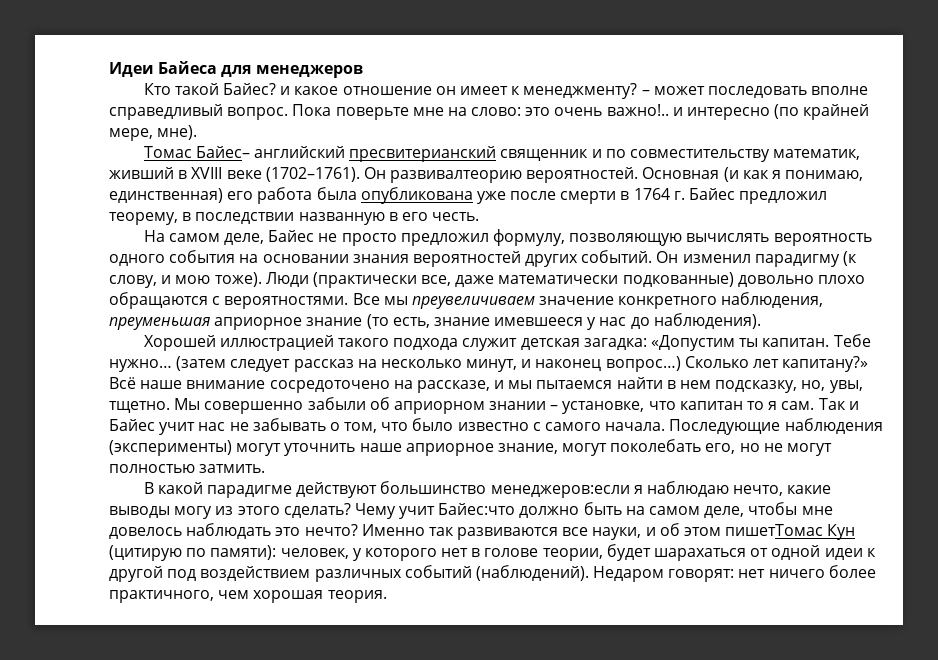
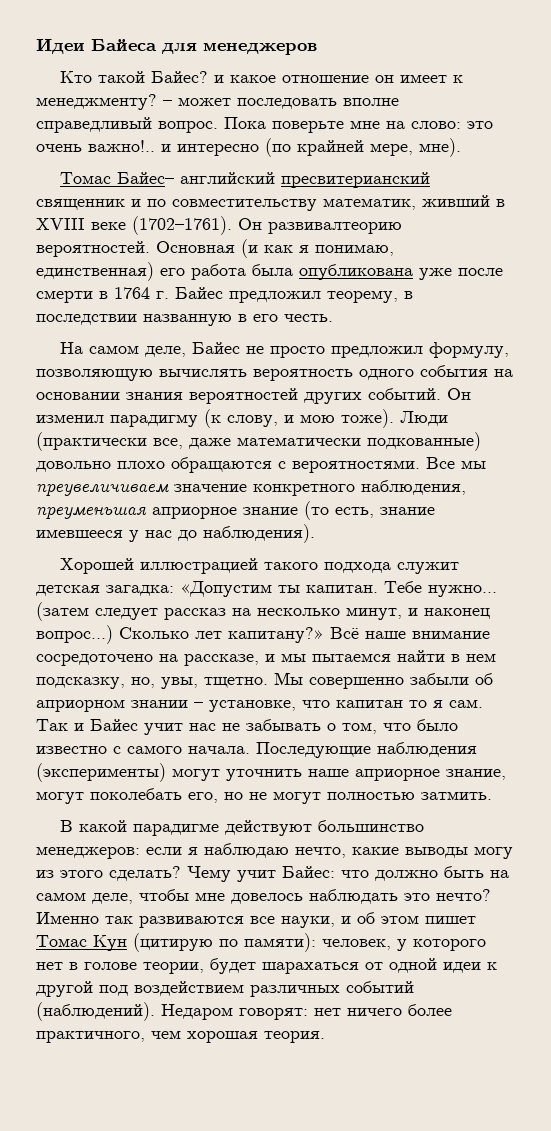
[490,485,630,498] менеджеров:если -> [36,846,182,859] менеджеров: если
[438,503,516,515] Байес:что -> [282,866,369,878] Байес: что
[725,524,824,536] пишетТомас -> [425,916,476,924] [36,935,87,947] пишет Томас

